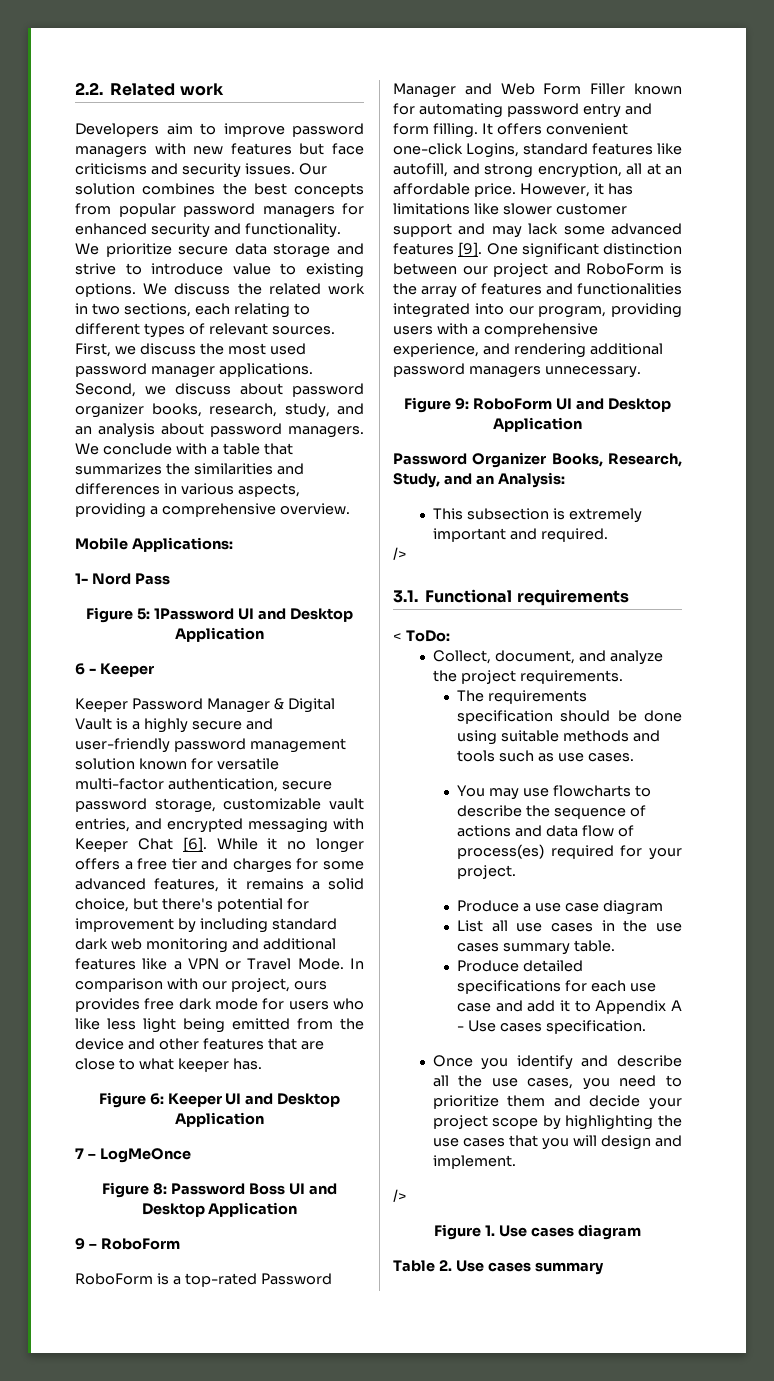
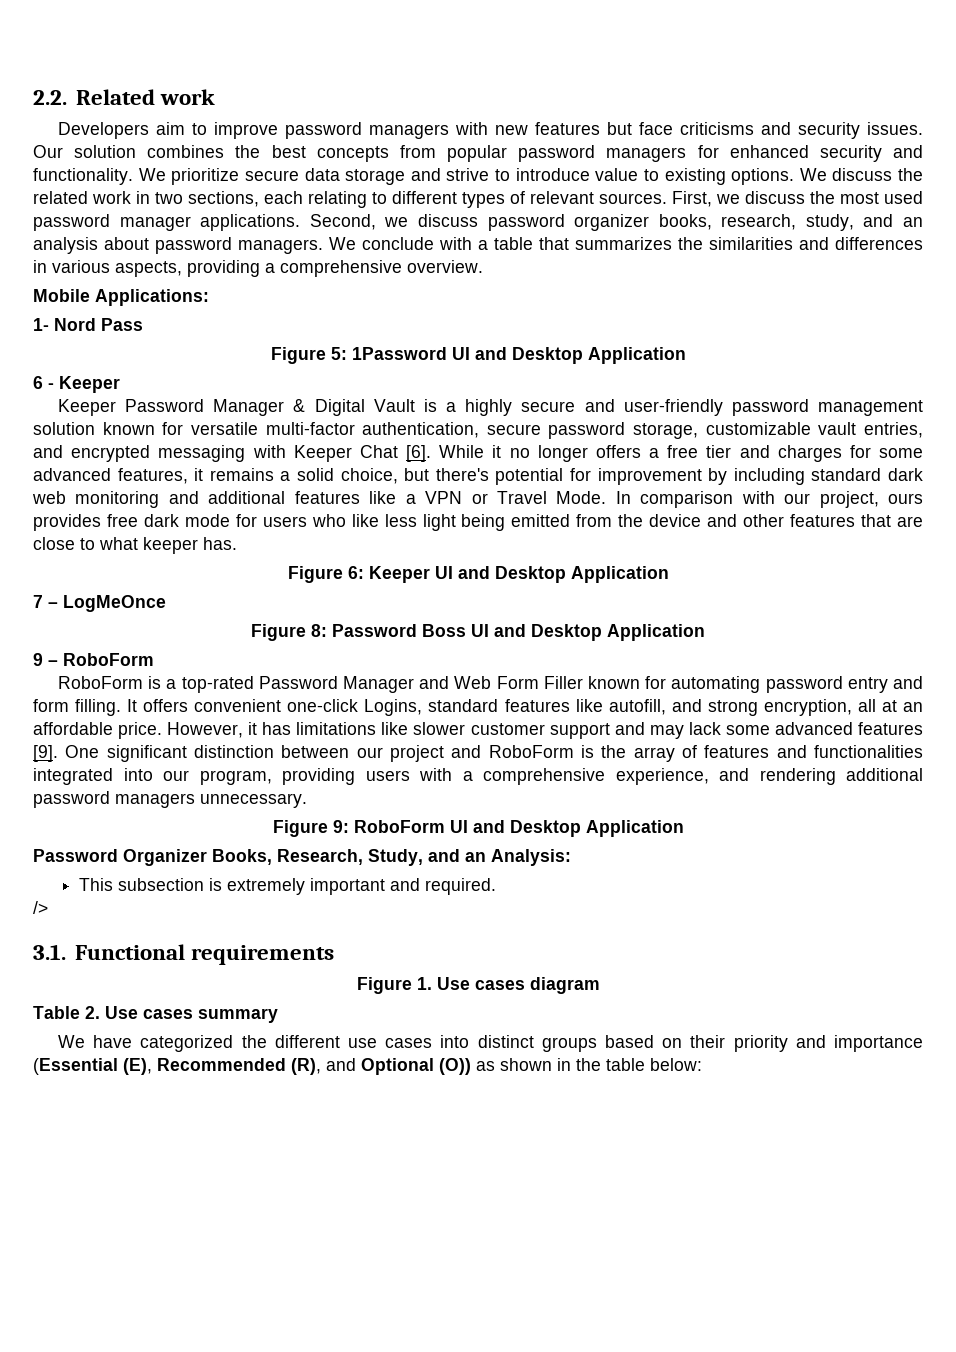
[240,383,283,395] about -> (478, 220) none
[393,630,450,642] [432,650,663,665] [432,670,623,684] [456,690,587,704] [456,710,682,724] [456,730,660,745] [456,750,634,762] [456,785,651,800] [456,805,646,819] [456,825,634,837] [456,844,682,860] [456,865,516,879] [456,900,663,915] [456,920,682,932] [456,940,615,955] [456,960,583,972] [456,980,656,994] [456,1000,682,1014] [456,1020,646,1034] [432,1055,682,1070] [432,1075,682,1090] [432,1095,682,1110] [432,1115,682,1130] [432,1135,682,1150] [432,1155,516,1169] [393,1189,407,1202] // < ToDo: // Collect, document, and analyze the project requirements. // The requirements specification should be done using suitable methods and tools such as use cases. // You may use flowcharts to describe the sequence of actions and data flow of process(es) required for your project. // Produce a use case diagram // List all use cases in the use cases summary table. // Produce detailed specifications for each use case and add it to Appendix A - Use cases specification. // Once you identify and describe all the use cases, you need to prioritize them and decide your project scope by highlighting the use cases that you will design and implement. // /> -> (334, 955) none
(604, 1268) none -> [58,1035,923,1052] [33,1058,702,1075] // We have categorized the different use cases into distinct groups based on their priority and importance (Essential (E), Recommended (R), and Optional (O)) as shown in the table below:

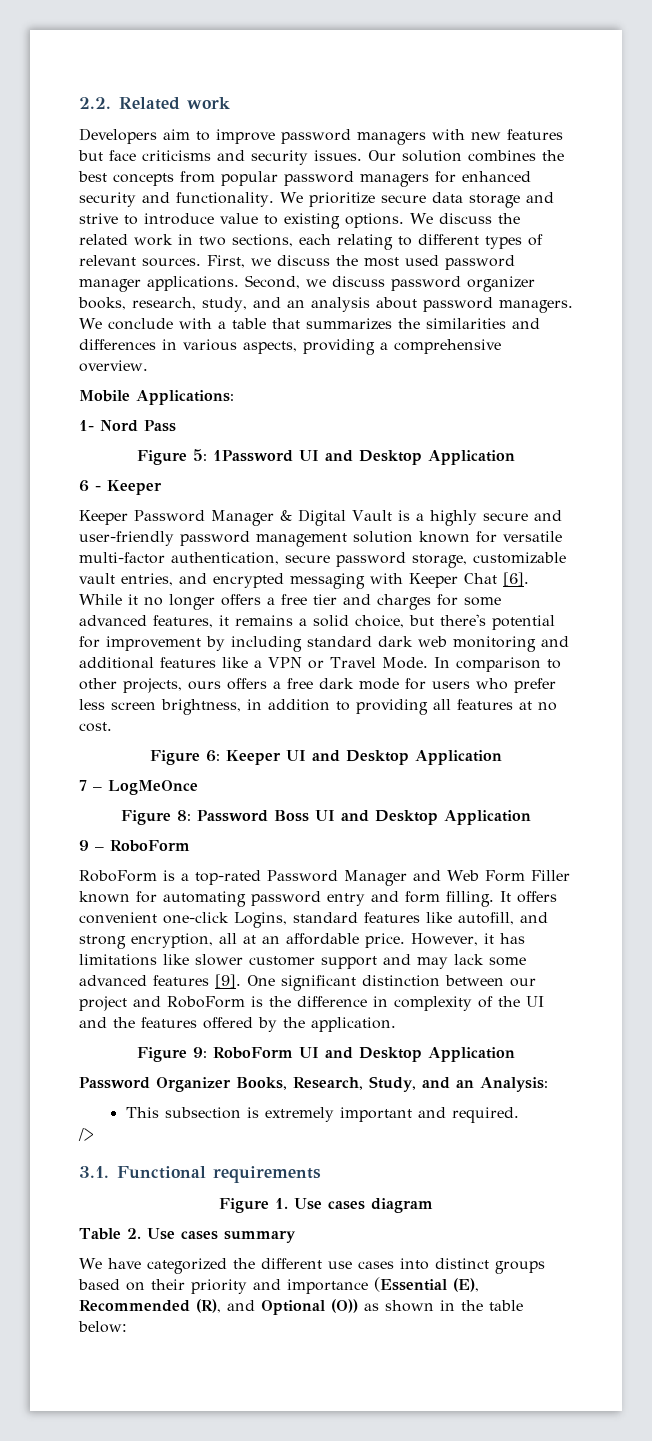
[741,491,923,508] [33,514,101,531] with our project, ours provides -> [546,659,561,669] [79,678,281,693] to other projects, ours offers a
[351,514,923,531] [33,537,237,554] like less light being emitted from the device and other features that are close to what keeper has. -> [514,678,556,693] [79,699,557,715] [79,722,112,732] prefer less screen brightness, in addition to providing all features at no cost.
[633,745,924,762] [33,768,923,785] [33,791,307,808] array of features and functionalities integrated into our program, providing users with a comprehensive experience, and rendering additional password managers unnecessary. -> [297,996,544,1011] [79,1017,396,1032] difference in complexity of the UI and the features offered by the application.

